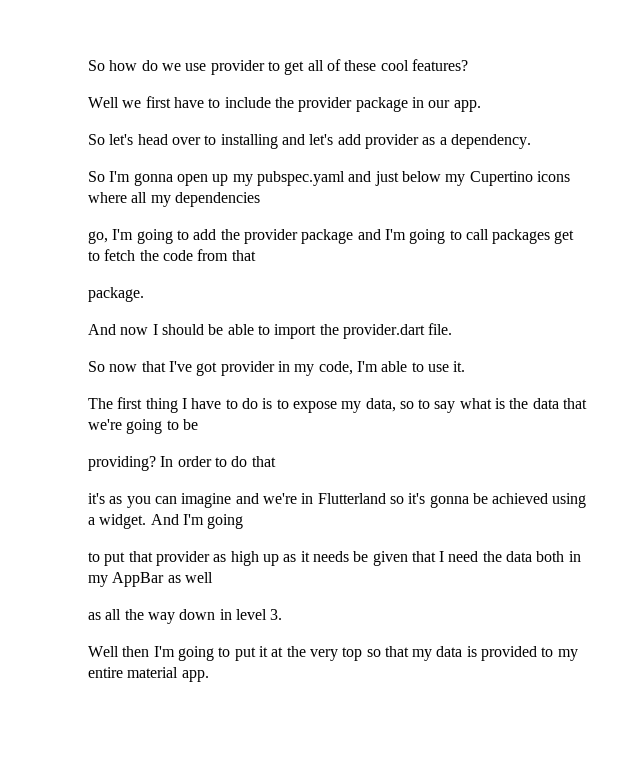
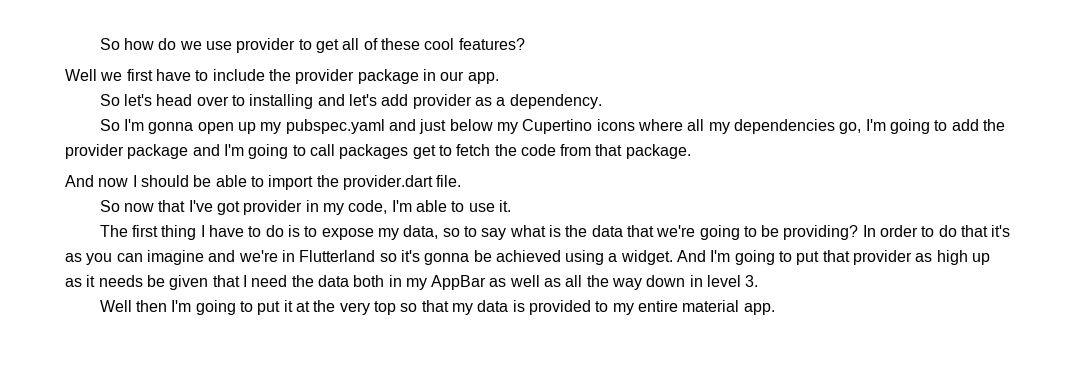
(260, 199) // -> (835, 126) none
(256, 255) // -> (623, 150) none
(198, 424) // -> (780, 231) none
(276, 461) // -> (989, 231) none
(244, 521) // -> (775, 257) none
(213, 577) // -> (540, 281) none

